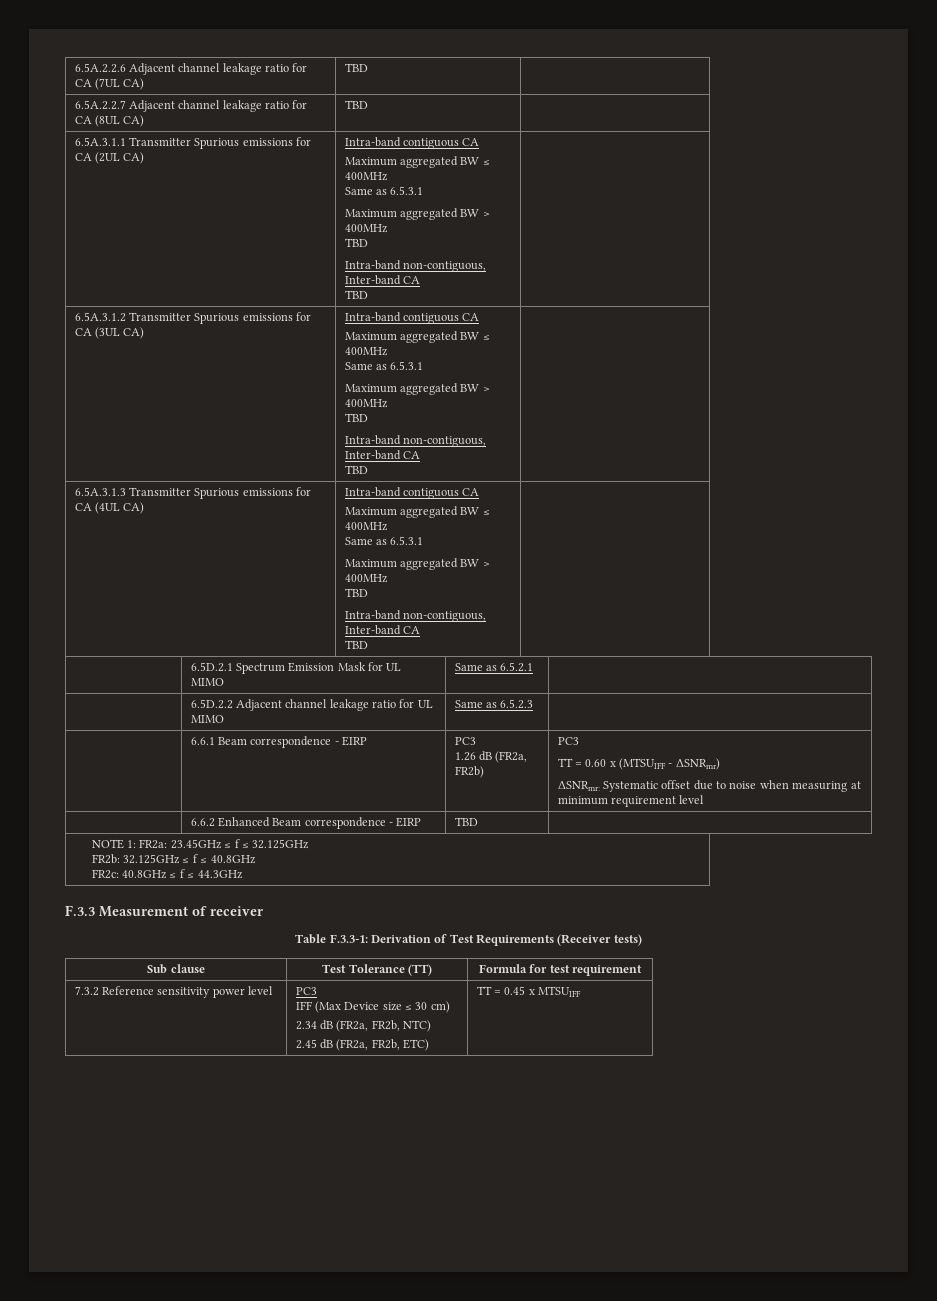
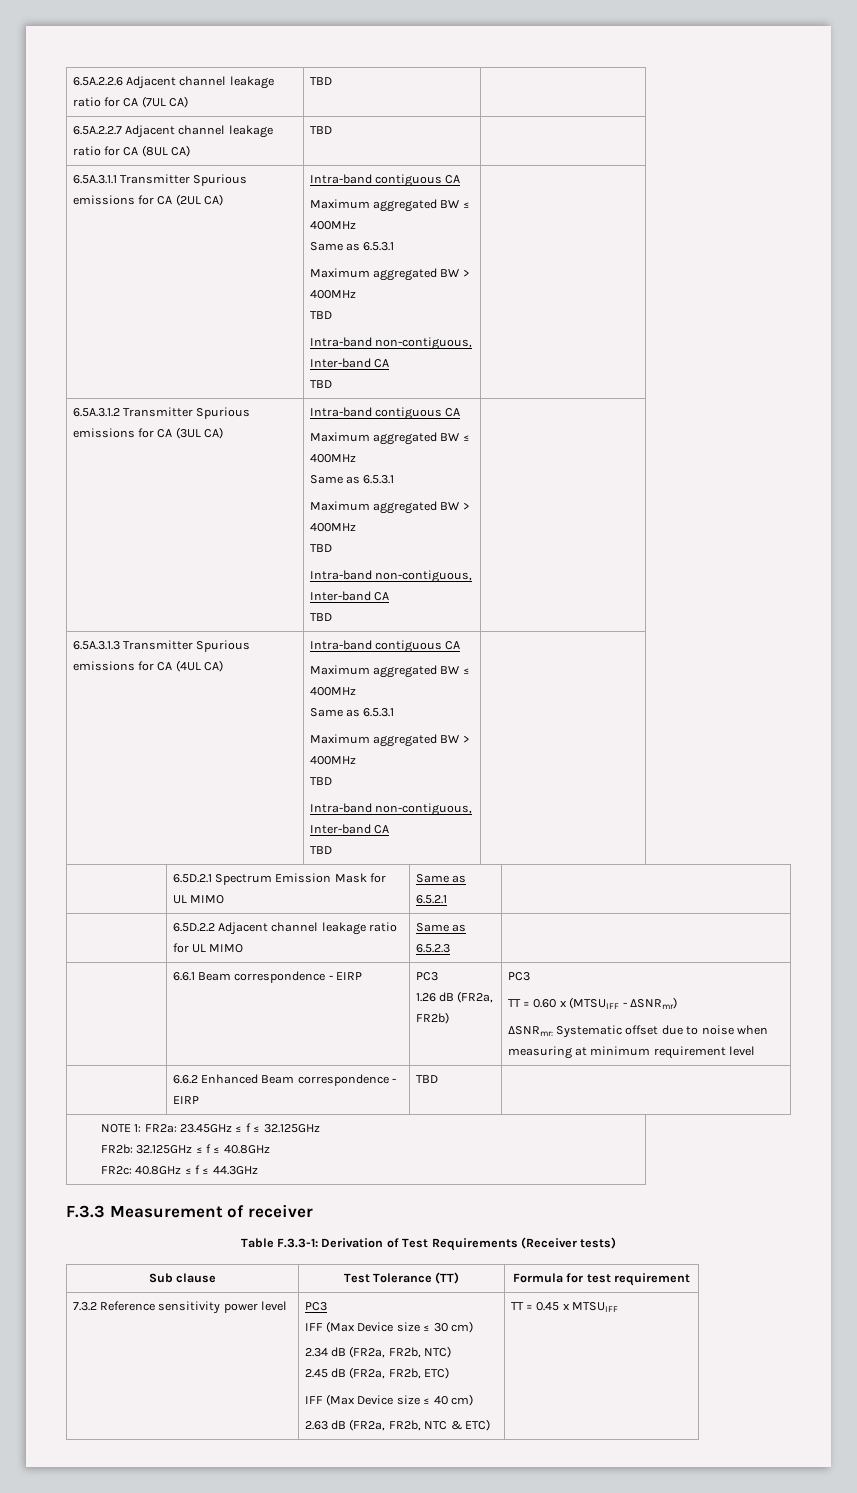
(430, 1045) none -> [304,1394,473,1406] [304,1419,490,1431] // IFF (Max Device size ≤ 40 cm) // 2.63 dB (FR2a, FR2b, NTC & ETC)

